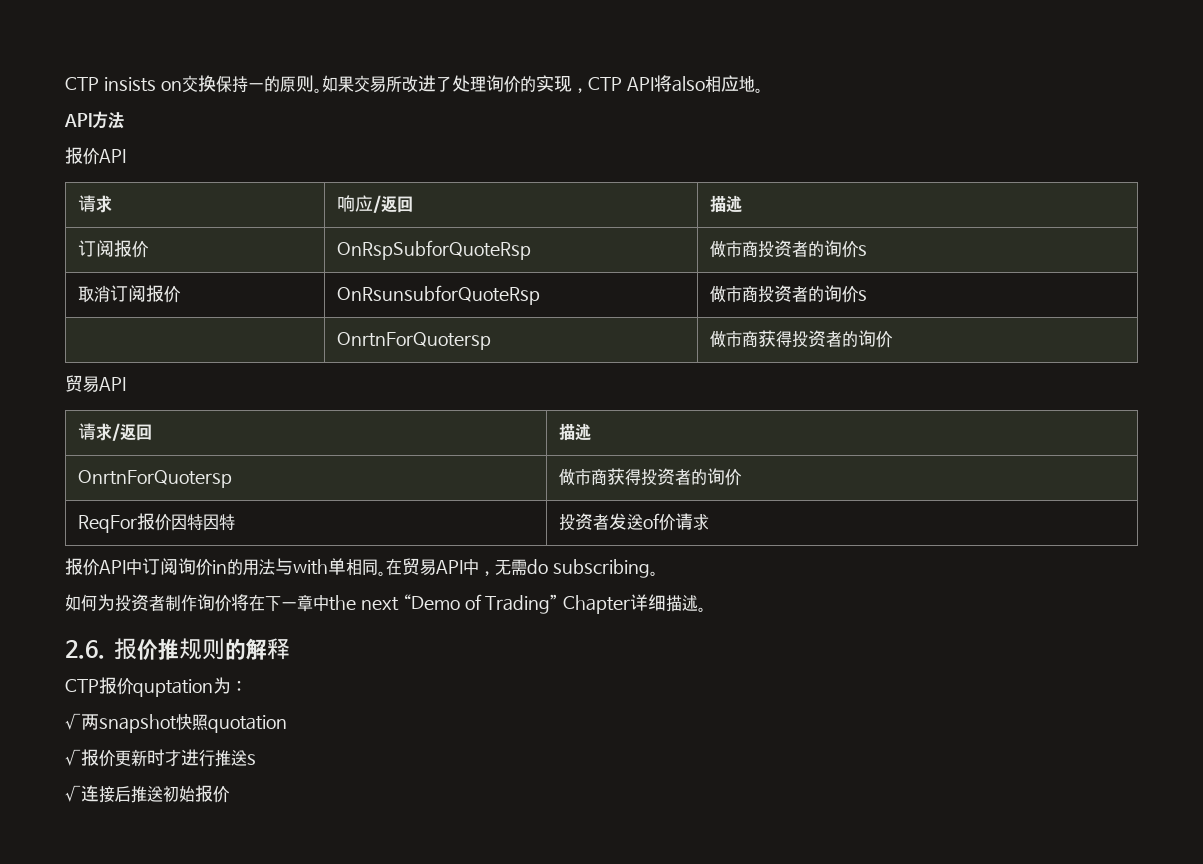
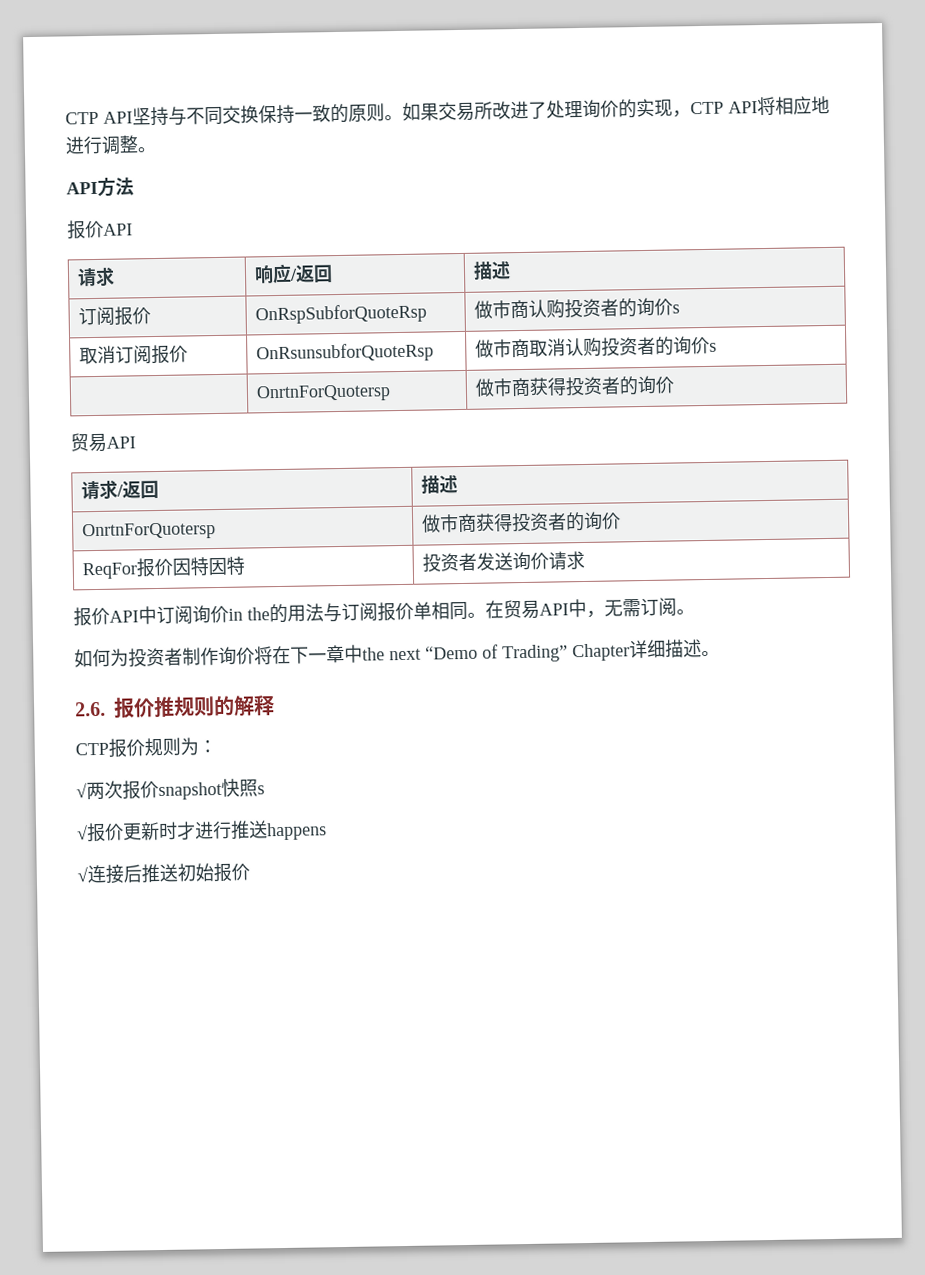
[65,77,182,92] CTP insists on -> [65,106,223,127] CTP API坚持与不同
(264, 86) none -> [312,104,331,123] 致
[671,75,755,93] also相应地 -> [775,95,830,115] [65,135,139,155] 相应地进行调整
(759, 249) none -> [528,299,566,319] 认购
(759, 294) none -> [529,337,603,357] 取消认购
[643,513,661,529] of -> [512,551,532,571] 询
(227, 567) none -> [247,607,270,621] the
[293,559,328,575] with -> [341,602,414,622] 订阅报价
[527,559,650,578] do subscribing -> [640,597,677,617] 订阅
[133,679,213,697] quptation -> [144,737,181,757] 规则
(99, 722) none -> [104,780,159,800] 次报价
[208,715,287,733] quotation -> [257,785,265,795] s
[247,754,256,765] s -> [267,822,327,841] happens

